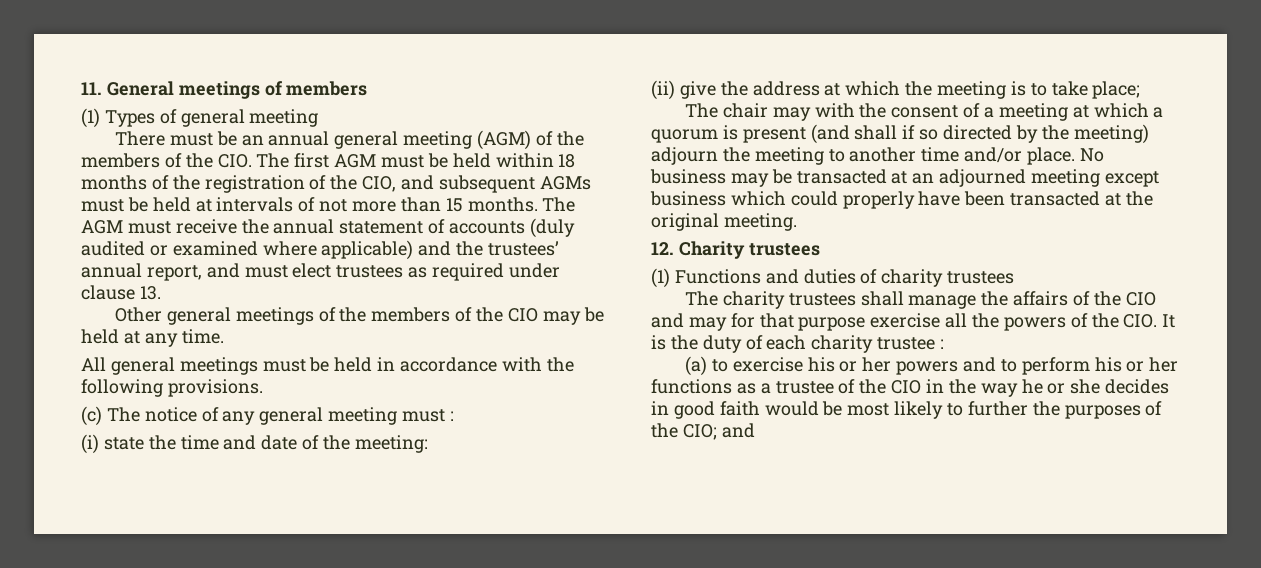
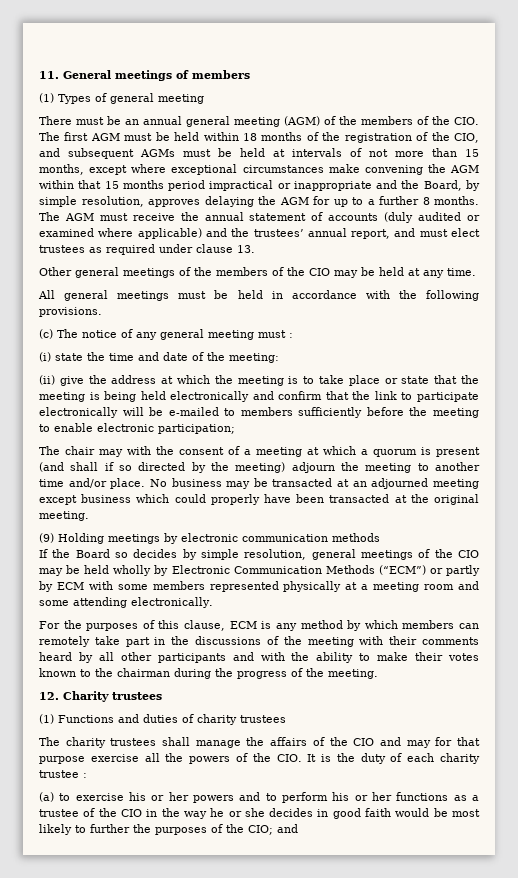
(463, 205) none -> [39,164,479,175] [39,180,480,191] [39,196,430,207] months, except where exceptional circumstances make convening the AGM within that 15 months period impractical or inappropriate and the Board, by simple resolution, approves delaying the AGM for up to a further 8
[1092,81,1141,99] place; -> [348,375,480,386] [39,391,480,402] [39,407,479,418] [39,423,235,434] place or state that the meeting is being held electronically and confirm that the link to participate electronically will be e-mailed to members sufficiently before the meeting to enable electronic participation;
(797, 222) none -> [39,533,380,544] [39,549,479,560] [39,565,481,576] [39,581,480,592] [39,597,213,608] [39,620,480,631] [39,636,479,647] [39,652,480,663] [39,668,378,679] // (9) Holding meetings by electronic communication methods // If the Board so decides by simple resolution, general meetings of the CIO may be held wholly by Electronic Communication Methods (“ECM”) or partly by ECM with some members represented physically at a meeting room and some attending electronically. // For the purposes of this clause, ECM is any method by which members can remotely take part in the discussions of the meeting with their comments heard by all other participants and with the ability to make their votes known to the chairman during the progress of the meeting.

